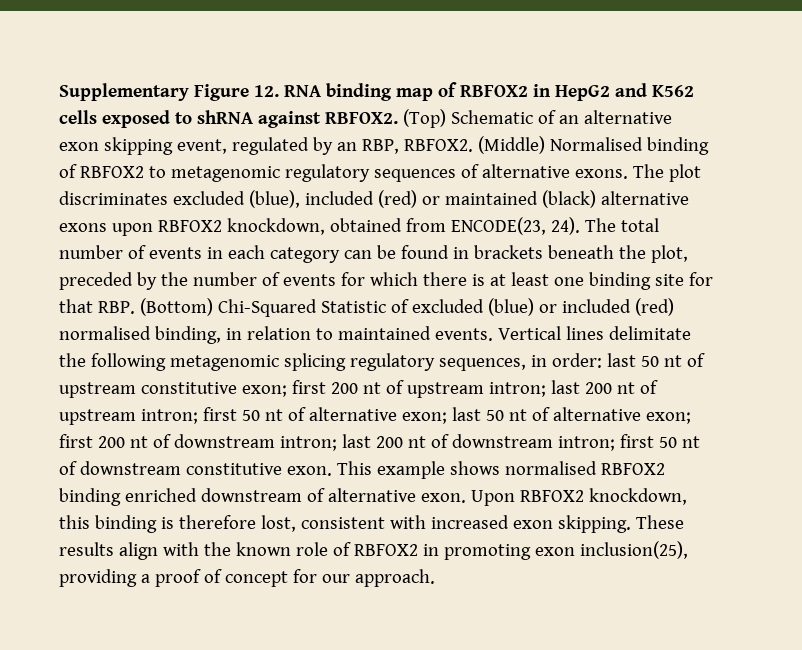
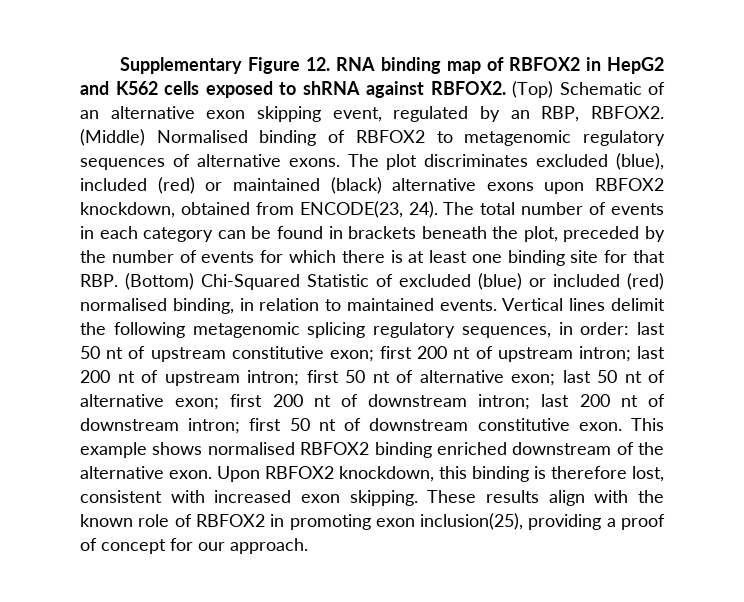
[608,326,691,340] delimitate -> [611,298,665,311] delimit
(325, 495) none -> [638,442,664,455] the

